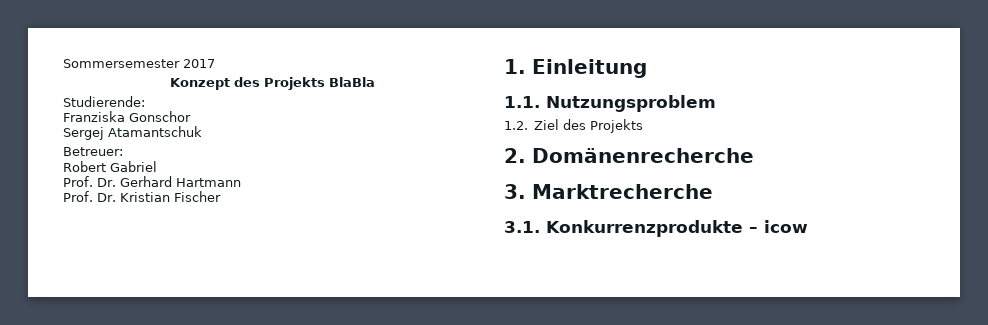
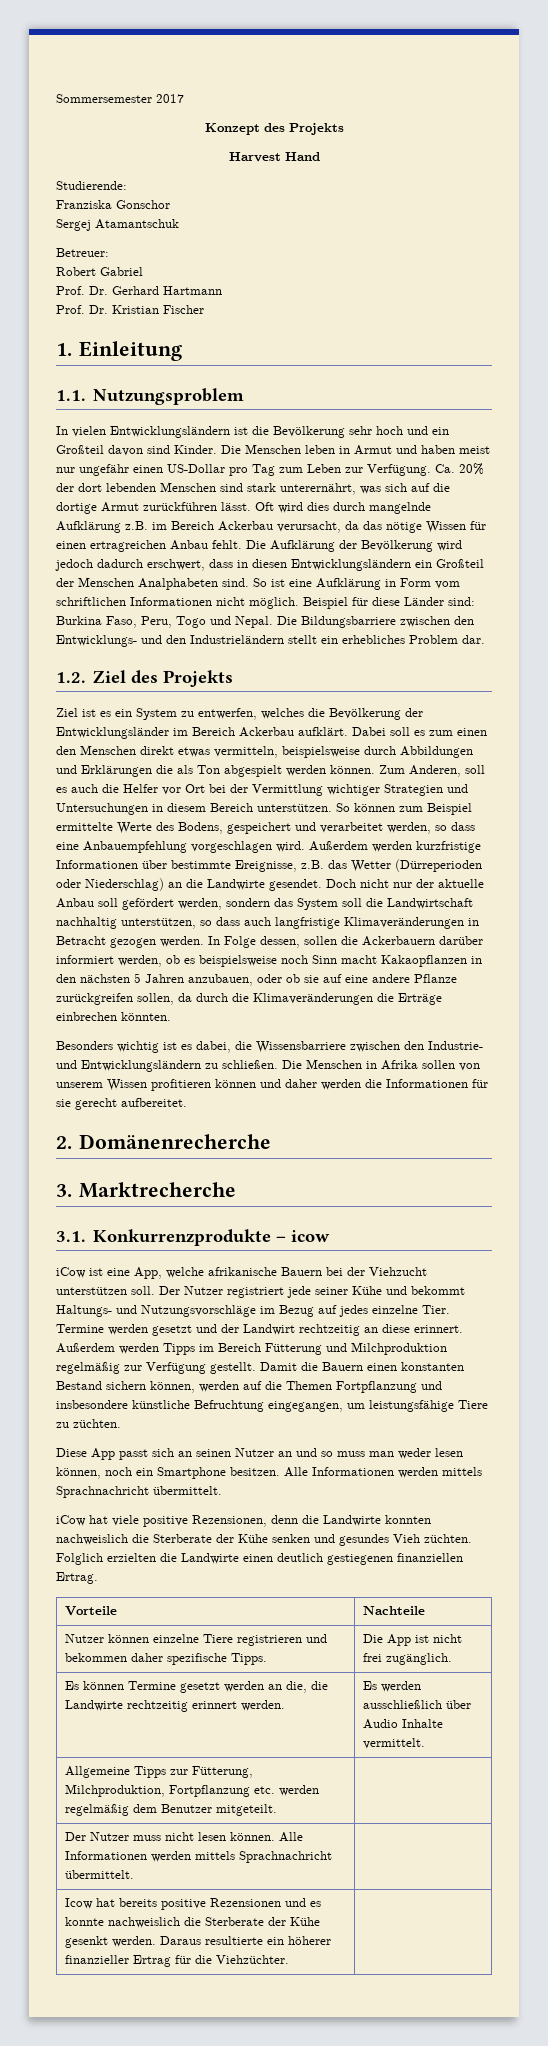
[329,77,375,87] BlaBla -> [228,152,320,162] // Harvest Hand
[504,119,644,133] 1.2. Ziel des Projekts -> [56,426,449,438] [56,444,490,456] [56,463,484,476] [56,482,450,495] [56,502,431,514] [56,521,486,533] [56,540,462,552] [55,559,484,571] [56,577,460,590] [56,597,475,609] [56,616,474,628] [56,635,485,647] [56,670,233,687] [56,708,423,720] [56,727,487,739] [56,745,473,758] [56,765,485,777] [56,784,468,796] [56,803,472,815] [56,822,475,834] [56,841,481,853] [56,859,482,872] [56,878,484,891] [56,898,473,910] [56,917,479,929] [56,936,483,948] [56,955,482,967] [56,973,457,986] [56,993,442,1005] [56,1012,171,1021] [56,1041,483,1053] [56,1059,480,1072] [56,1079,488,1091] [56,1098,187,1110] In vielen Entwicklungsländern ist die Bevölkerung sehr hoch und ein Großteil davon sind Kinder. Die Menschen leben in Armut und haben meist nur ungefähr einen US-Dollar pro Tag zum Leben zur Verfügung. Ca. 20% der dort lebenden Menschen sind stark unterernährt, was sich auf die dortige Armut zurückführen lässt. Oft wird dies durch mangelnde Aufklärung z.B. im Bereich Ackerbau verursacht, da das nötige Wissen für einen ertragreichen Anbau fehlt. Die Aufklärung der Bevölkerung wird jedoch dadurch erschwert, dass in diesen Entwicklungsländern ein Großteil der Menschen Analphabeten sind. So ist eine Aufklärung in Form vom schriftlichen Informationen nicht möglich. Beispiel für diese Länder sind: Burkina Faso, Peru, Togo und Nepal. Die Bildungsbarriere zwischen den Entwicklungs- und den Industrieländern stellt ein erhebliches Problem dar. // 1.2. Ziel des Projekts // Ziel ist es ein System zu entwerfen, welches die Bevölkerung der Entwicklungsländer im Bereich Ackerbau aufklärt. Dabei soll es zum einen den Menschen direkt etwas vermitteln, beispielsweise durch Abbildungen und Erklärungen die als Ton abgespielt werden können. Zum Anderen, soll es auch die Helfer vor Ort bei der Vermittlung wichtiger Strategien und Untersuchungen in diesem Bereich unterstützen. So können zum Beispiel ermittelte Werte des Bodens, gespeichert und verarbeitet werden, so dass eine Anbauempfehlung vorgeschlagen wird. Außerdem werden kurzfristige Informationen über bestimmte Ereignisse, z.B. das Wetter (Dürreperioden oder Niederschlag) an die Landwirte gesendet. Doch nicht nur der aktuelle Anbau soll gefördert werden, sondern das System soll die Landwirtschaft nachhaltig unterstützen, so dass auch langfristige Klimaveränderungen in Betracht gezogen werden. In Folge dessen, sollen die Ackerbauern darüber informiert werden, ob es beispielsweise noch Sinn macht Kakaopflanzen in den nächsten 5 Jahren anzubauen, oder ob sie auf eine andere Pflanze zurückgreifen sollen, da durch die Klimaveränderungen die Erträge einbrechen könnten. // Besonders wichtig ist es dabei, die Wissensbarriere zwischen den Industrie- und Entwicklungsländern zu schließen. Die Menschen in Afrika sollen von unserem Wissen profitieren können und daher werden die Informationen für sie gerecht aufbereitet.
(809, 226) none -> [56,1267,427,1279] [56,1286,465,1298] [56,1305,450,1317] [56,1324,463,1336] [56,1342,447,1355] [56,1362,464,1374] [56,1381,442,1393] [56,1400,488,1412] [56,1419,121,1428] [56,1448,463,1460] [56,1467,482,1479] [56,1486,222,1498] [56,1515,431,1527] [56,1534,472,1546] [56,1553,463,1565] [56,1572,98,1584] [65,1606,118,1616] [363,1606,426,1615] [65,1634,328,1646] [65,1653,268,1665] [363,1634,463,1646] [363,1653,453,1665] [65,1681,329,1693] [65,1700,286,1712] [363,1681,422,1692] [363,1700,472,1709] [363,1719,444,1729] [363,1738,426,1749] [65,1766,254,1778] [65,1784,320,1797] [65,1804,278,1816] [65,1832,304,1842] [65,1851,333,1863] [65,1870,135,1879] [65,1898,322,1910] [65,1917,321,1928] [65,1936,332,1948] [65,1955,290,1967] // iCow ist eine App, welche afrikanische Bauern bei der Viehzucht unterstützen soll. Der Nutzer registriert jede seiner Kühe und bekommt Haltungs- und Nutzungsvorschläge im Bezug auf jedes einzelne Tier. Termine werden gesetzt und der Landwirt rechtzeitig an diese erinnert. Außerdem werden Tipps im Bereich Fütterung und Milchproduktion regelmäßig zur Verfügung gestellt. Damit die Bauern einen konstanten Bestand sichern können, werden auf die Themen Fortpflanzung und insbesondere künstliche Befruchtung eingegangen, um leistungsfähige Tiere zu züchten. // Diese App passt sich an seinen Nutzer an und so muss man weder lesen können, noch ein Smartphone besitzen. Alle Informationen werden mittels Sprachnachricht übermittelt. // iCow hat viele positive Rezensionen, denn die Landwirte konnten nachweislich die Sterberate der Kühe senken und gesundes Vieh züchten. Folglich erzielten die Landwirte einen deutlich gestiegenen finanziellen Ertrag. // Vorteile | Nachteile // Nutzer können einzelne Tiere registrieren und bekommen daher spezifische Tipps. | Die App ist nicht frei zugänglich. // Es können Termine gesetzt werden an die, die Landwirte rechtzeitig erinnert werden. | Es werden ausschließlich über Audio Inhalte vermittelt. // Allgemeine Tipps zur Fütterung, Milchproduktion, Fortpflanzung etc. werden regelmäßig dem Benutzer mitgeteilt. | // Der Nutzer muss nicht lesen können. Alle Informationen werden mittels Sprachnachricht übermittelt. | // Icow hat bereits positive Rezensionen und es konnte nachweislich die Sterberate der Kühe gesenkt werden. Daraus resultierte ein höherer finanzieller Ertrag für die Viehzüchter. |

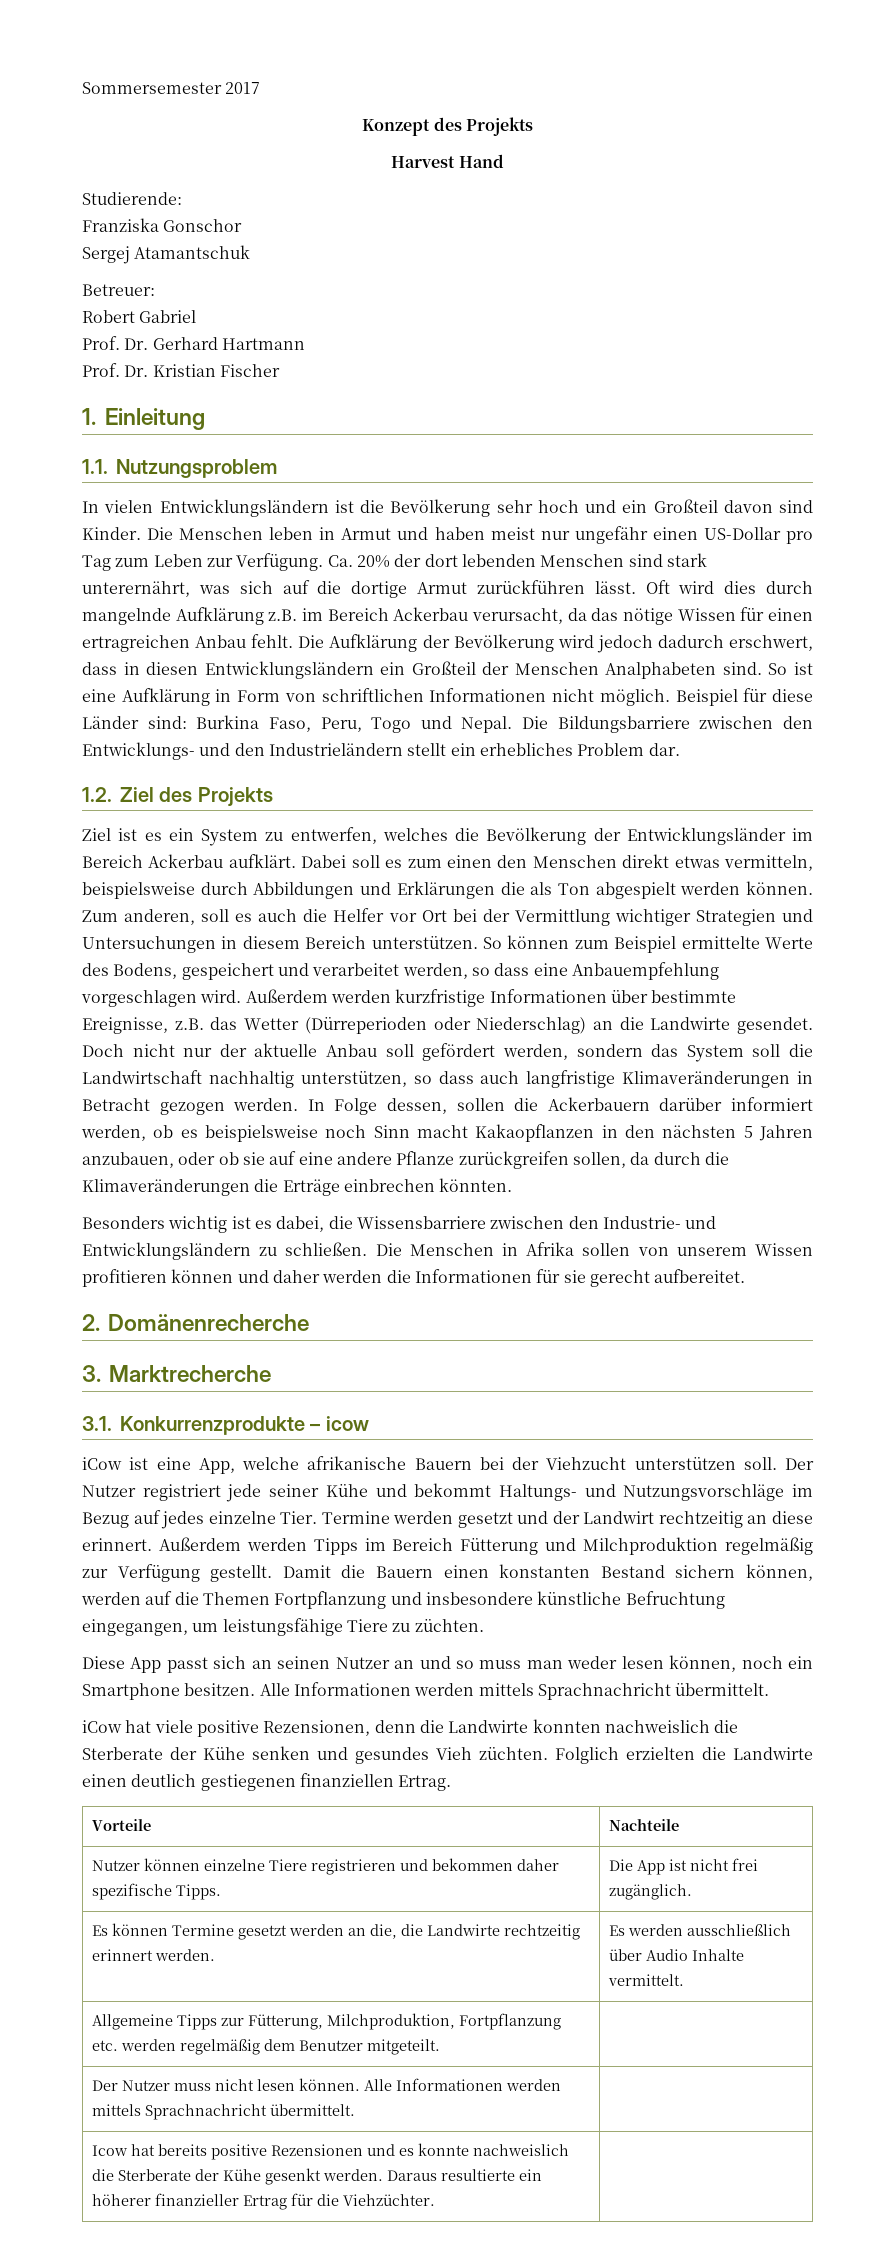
[435,581,460,589] vom -> [284,693,316,702] von
[409,765,461,777] Anderen, -> [124,909,196,925] anderen,

